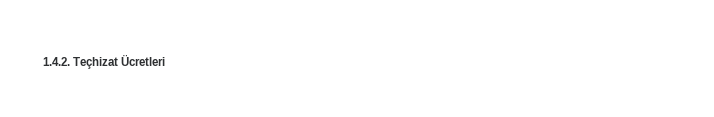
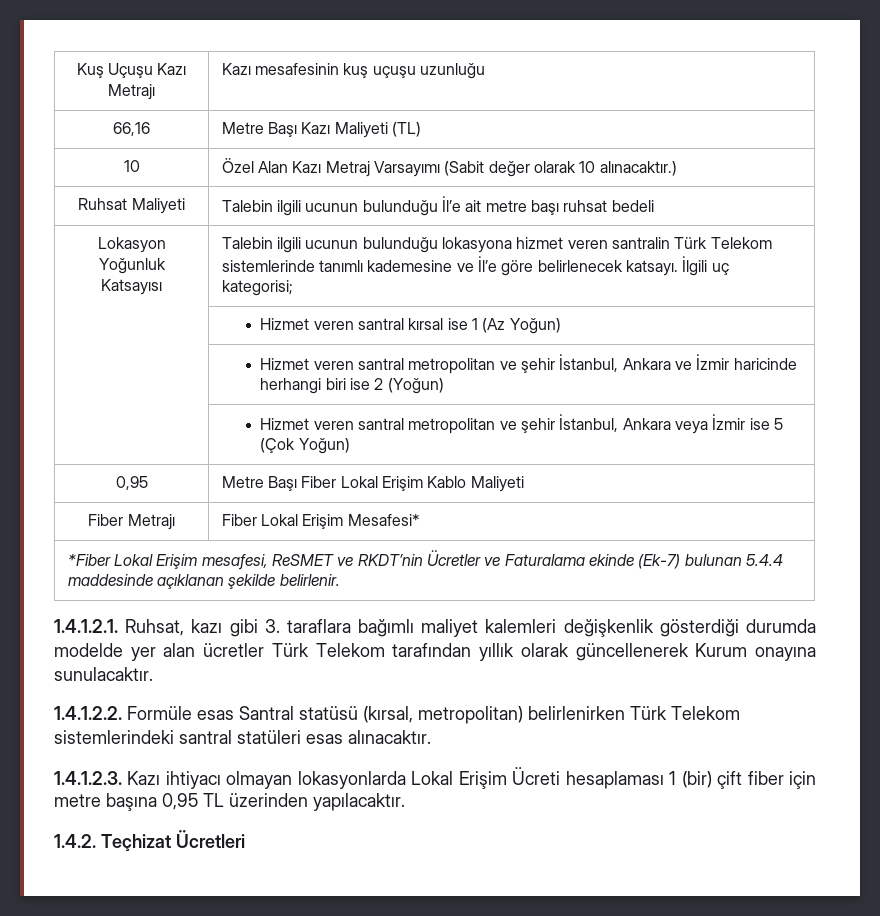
(43, 61) none -> [76,63,187,78] [108,84,155,100] [221,63,485,79] [113,122,150,136] [221,122,421,138] [123,160,140,172] [221,158,677,177] [78,198,185,214] [221,196,654,216] [97,237,166,253] [98,258,166,274] [101,279,162,295] [221,237,772,253] [221,256,729,276] [221,280,293,296] [260,318,561,334] [260,354,797,374] [260,378,444,394] [260,414,783,434] [260,438,350,454] [115,476,148,490] [221,476,524,492] [88,514,175,530] [221,514,420,529] [67,550,783,570] [67,574,340,589] [54,619,816,637] [54,643,817,661] [54,667,153,681] [54,706,740,724] [54,730,431,744] [54,767,816,789] [54,793,405,811] Kuş Uçuşu Kazı Metrajı | Kazı mesafesinin kuş uçuşu uzunluğu // 66,16 | Metre Başı Kazı Maliyeti (TL) // 10 | Özel Alan Kazı Metraj Varsayımı (Sabit değer olarak 10 alınacaktır.) // Ruhsat Maliyeti | Talebin ilgili ucunun bulunduğu İl’e ait metre başı ruhsat bedeli // Lokasyon Yoğunluk Katsayısı | Talebin ilgili ucunun bulunduğu lokasyona hizmet veren santralin Türk Telekom sistemlerinde tanımlı kademesine ve İl’e göre belirlenecek katsayı. İlgili uç kategorisi; // | Hizmet veren santral kırsal ise 1 (Az Yoğun) // | Hizmet veren santral metropolitan ve şehir İstanbul, Ankara ve İzmir haricinde herhangi biri ise 2 (Yoğun) // | Hizmet veren santral metropolitan ve şehir İstanbul, Ankara veya İzmir ise 5 (Çok Yoğun) // 0,95 | Metre Başı Fiber Lokal Erişim Kablo Maliyeti // Fiber Metrajı | Fiber Lokal Erişim Mesafesi* // *Fiber Lokal Erişim mesafesi, ReSMET ve RKDT’nin Ücretler ve Faturalama ekinde (Ek-7) bulunan 5.4.4 maddesinde açıklanan şekilde belirlenir. // 1.4.1.2.1. Ruhsat, kazı gibi 3. taraflara bağımlı maliyet kalemleri değişkenlik gösterdiği durumda modelde yer alan ücretler Türk Telekom tarafından yıllık olarak güncellenerek Kurum onayına sunulacaktır. // 1.4.1.2.2. Formüle esas Santral statüsü (kırsal, metropolitan) belirlenirken Türk Telekom sistemlerindeki santral statüleri esas alınacaktır. // 1.4.1.2.3. Kazı ihtiyacı olmayan lokasyonlarda Lokal Erişim Ücreti hesaplaması 1 (bir) çift fiber için metre başına 0,95 TL üzerinden yapılacaktır. //

